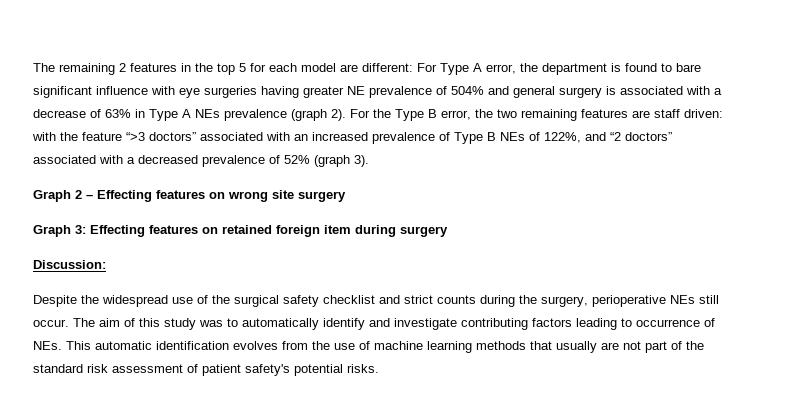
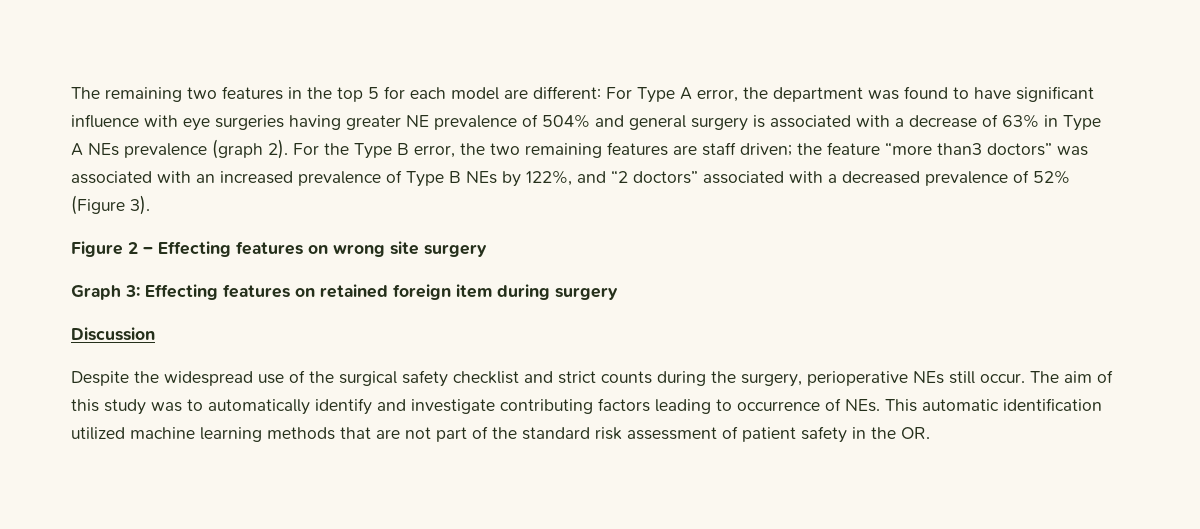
[119,63,126,72] 2 -> [187,87,217,99] two
[611,63,621,72] is -> [868,90,899,100] was
[676,63,701,72] bare -> [974,87,1011,99] have
[684,109,723,118] [32,132,196,141] driven: with the feature “>3 doctors” -> [740,142,1088,156] driven; the feature “more than3 doctors” was
[529,132,540,141] of -> [502,171,521,187] by
[314,155,350,167] (graph -> [71,195,125,215] (Figure
[33,190,71,202] Graph -> [71,241,123,257] Figure
[33,260,106,269] Discussion: -> [71,327,155,341] Discussion
[233,341,370,350] evolves from the use of -> [71,427,125,440] utilized
[556,341,597,353] usually -> (371, 433) none
[245,364,379,376] safety's potential risks. -> [801,426,930,443] safety in the OR.

